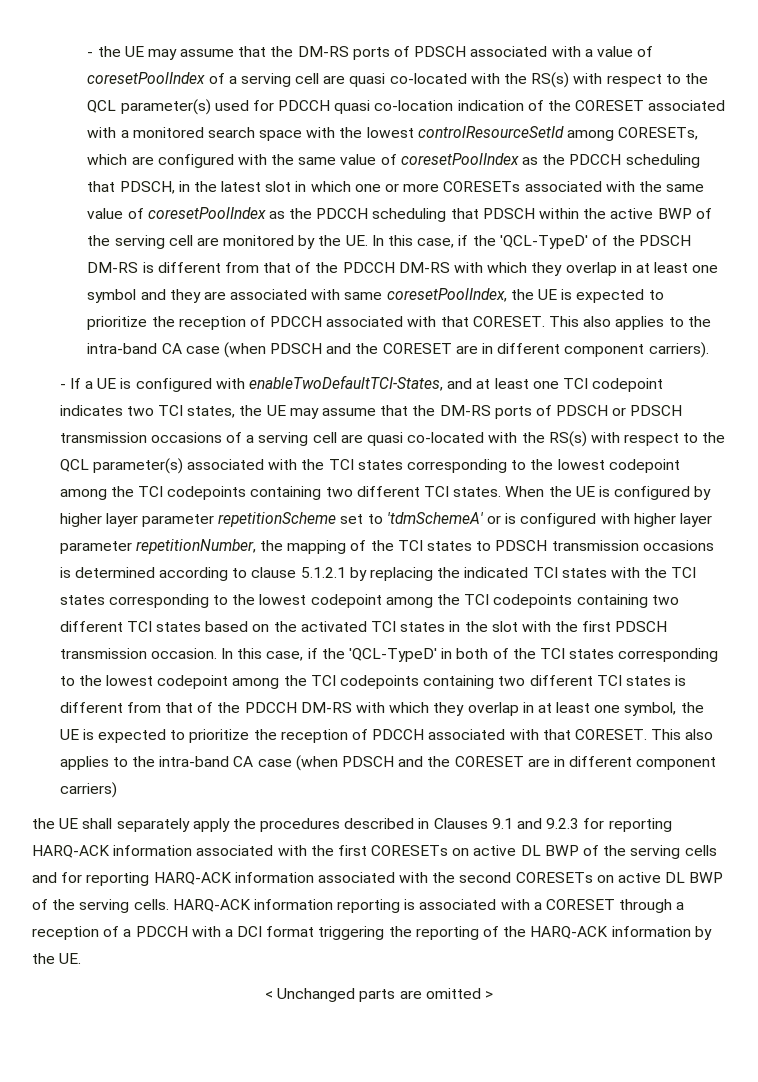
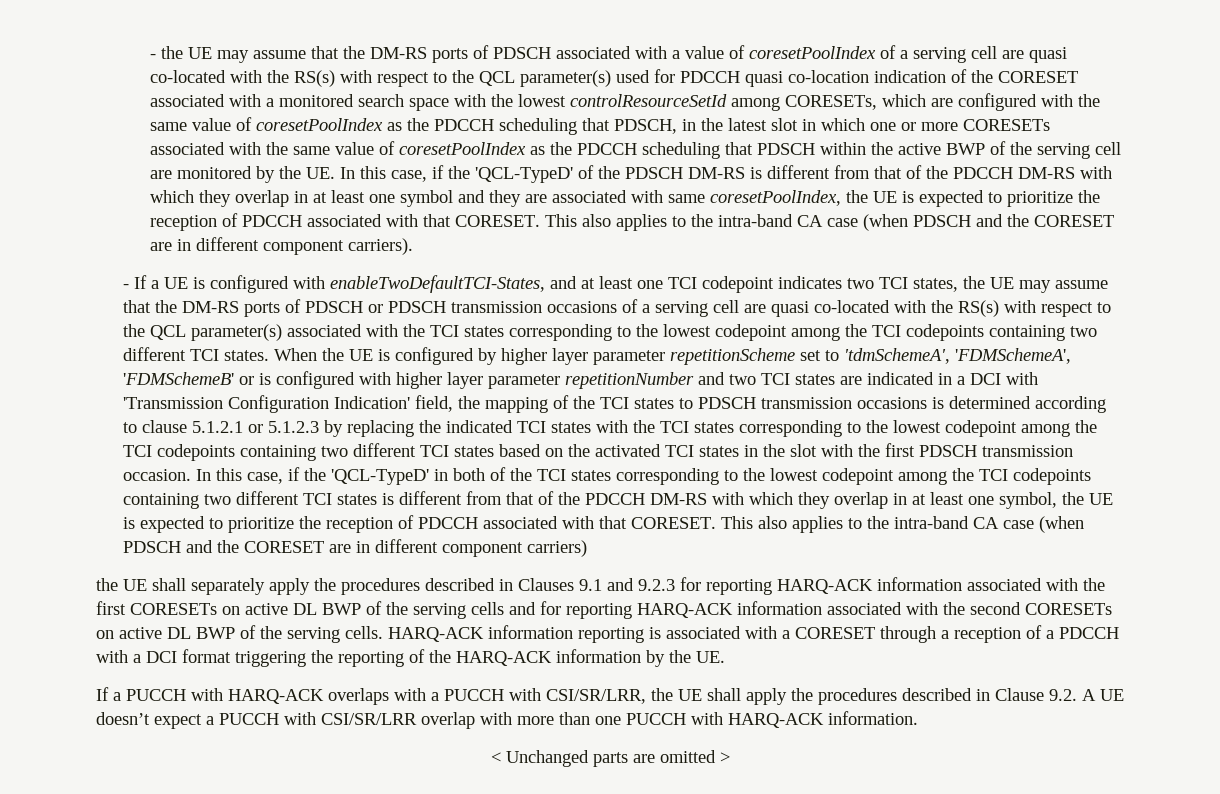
[386,512,483,524] 'tdmSchemeA' -> [844,348,1072,364] [123,372,235,385] 'tdmSchemeA', 'FDMSchemeA', 'FDMSchemeB'
[135,539,256,554] repetitionNumber, -> [565,372,1039,389] [123,395,454,413] repetitionNumber and two TCI states are indicated in a DCI with 'Transmission Configuration Indication' field,
(346, 572) none -> [248,421,320,433] or 5.1.2.3
(82, 958) none -> [96,687,1124,705] [96,711,918,729] // If a PUCCH with HARQ-ACK overlaps with a PUCCH with CSI/SR/LRR, the UE shall apply the procedures described in Clause 9.2. A UE doesn’t expect a PUCCH with CSI/SR/LRR overlap with more than one PUCCH with HARQ-ACK information.

